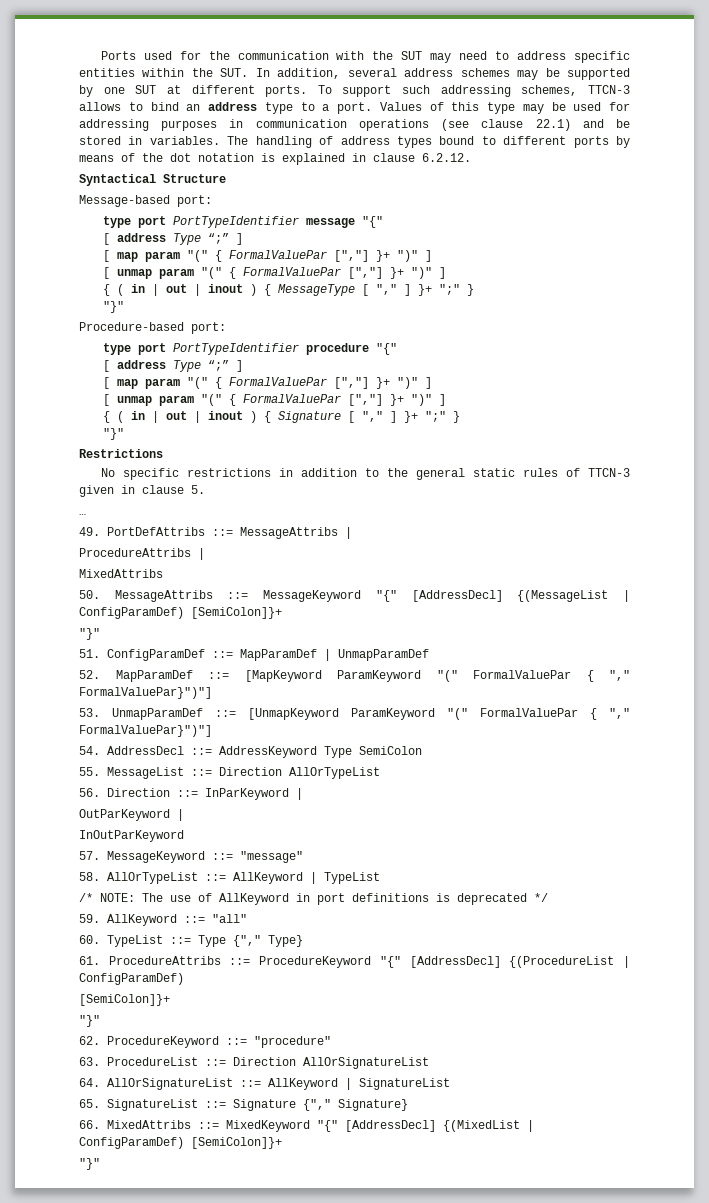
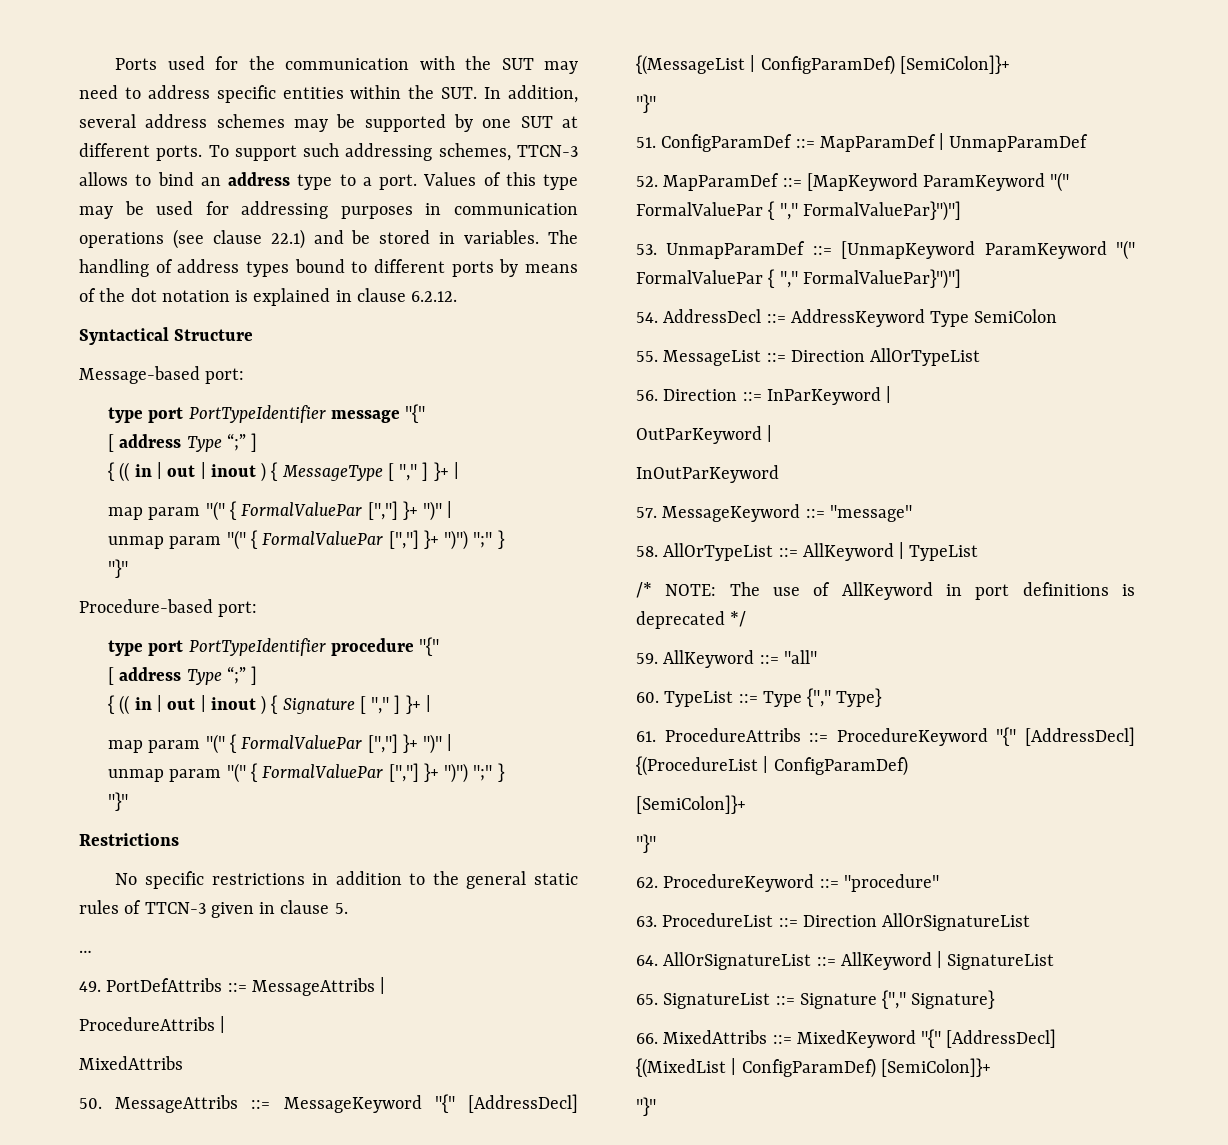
[102,250,432,262] [102,267,446,279] [102,284,124,296] [ map param "(" { FormalValuePar [","] }+ ")" ] // [ unmap param "(" { FormalValuePar [","] }+ ")" ] // { ( -> [108,462,130,482] { ((
(432, 290) none -> [453,462,459,479] [108,501,453,521] [108,530,469,550] | // map param "(" { FormalValuePar [","] }+ ")" | // unmap param "(" { FormalValuePar [","] }+ ")")
[102,377,432,389] [102,394,446,406] [102,411,124,423] [ map param "(" { FormalValuePar [","] }+ ")" ] // [ unmap param "(" { FormalValuePar [","] }+ ")" ] // { ( -> [108,695,130,715] { ((
(418, 417) none -> [425,695,431,712] [108,734,453,754] [108,763,469,783] | // map param "(" { FormalValuePar [","] }+ ")" | // unmap param "(" { FormalValuePar [","] }+ ")")

